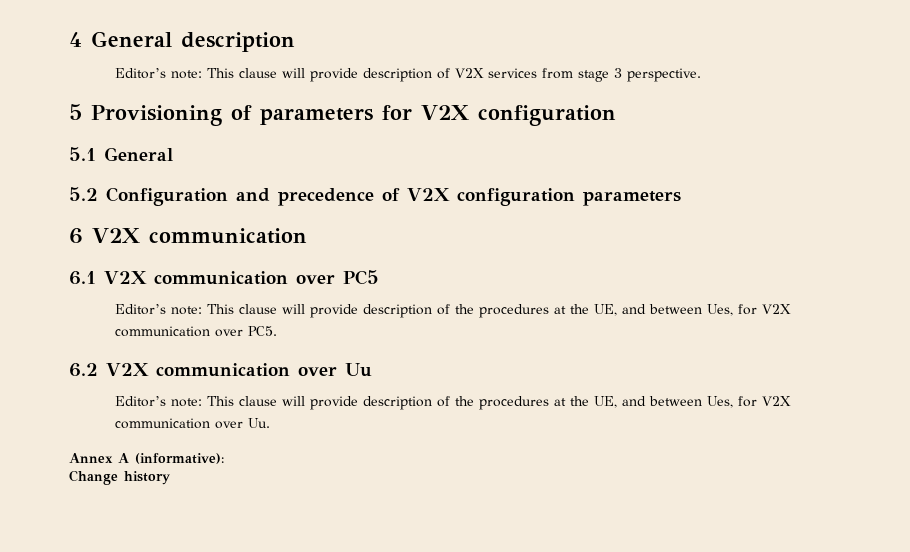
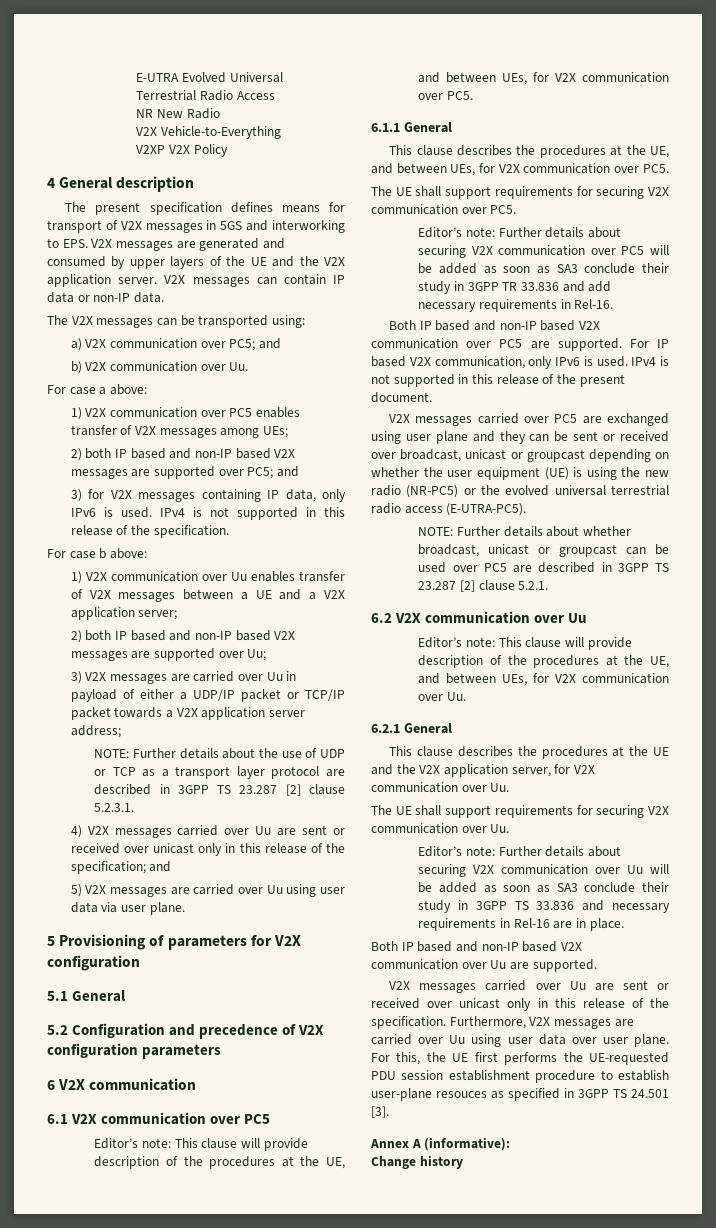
[69,31,295,52] [114,68,701,82] 4 General description // Editor’s note: This clause will provide description of V2X services from stage 3 perspective. -> [136,72,283,83] [136,90,275,101] [136,108,220,119] [136,126,282,139] [136,144,228,157] [47,176,195,192] [65,202,345,215] [47,220,345,233] [47,238,285,251] [47,256,346,269] [47,274,345,287] [47,292,164,303] [47,315,305,328] [70,338,281,351] [70,361,249,374] [47,384,147,395] [70,407,300,420] [70,425,288,438] [70,448,296,461] [70,466,299,479] [70,489,346,502] [70,507,345,520] [70,525,229,538] [47,548,147,559] [70,571,346,584] [70,589,346,602] [70,607,178,620] [70,630,296,643] [70,648,267,661] [70,671,297,684] [70,689,345,702] [70,707,305,720] [70,725,121,738] [94,748,345,759] [94,766,345,779] [94,784,345,796] [94,803,135,812] [70,825,345,838] [70,843,345,856] [70,861,172,874] [70,884,345,897] [70,902,185,915] E-UTRA Evolved Universal Terrestrial Radio Access // NR New Radio // V2X Vehicle-to-Everything // V2XP V2X Policy // 4 General description // The present specification defines means for transport of V2X messages in 5GS and interworking to EPS. V2X messages are generated and consumed by upper layers of the UE and the V2X application server. V2X messages can contain IP data or non-IP data. // The V2X messages can be transported using: // a) V2X communication over PC5; and // b) V2X communication over Uu. // For case a above: // 1) V2X communication over PC5 enables transfer of V2X messages among UEs; // 2) both IP based and non-IP based V2X messages are supported over PC5; and // 3) for V2X messages containing IP data, only IPv6 is used. IPv4 is not supported in this release of the specification. // For case b above: // 1) V2X communication over Uu enables transfer of V2X messages between a UE and a V2X application server; // 2) both IP based and non-IP based V2X messages are supported over Uu; // 3) V2X messages are carried over Uu in payload of either a UDP/IP packet or TCP/IP packet towards a V2X application server address; // NOTE: Further details about the use of UDP or TCP as a transport layer protocol are described in 3GPP TS 23.287 [2] clause 5.2.3.1. // 4) V2X messages carried over Uu are sent or received over unicast only in this release of the specification; and // 5) V2X messages are carried over Uu using user data via user plane.
[706,304,791,316] [114,326,277,337] Ues, for V2X communication over PC5. -> [502,72,669,85] [418,91,474,100] [371,122,452,133] [389,145,669,158] [371,163,669,176] [371,186,669,199] [371,204,517,215] [418,227,621,238] [418,245,669,258] [418,263,669,274] [418,281,612,294] [418,299,614,312] [389,320,601,331] [371,338,669,351] [371,356,669,369] [371,374,625,387] [371,392,432,403] [389,413,669,426] [371,431,669,444] [371,449,669,462] [371,467,669,480] [371,485,669,498] [371,503,527,516] [418,526,631,537] [418,544,669,557] [418,562,669,573] [418,580,549,592] UEs, for V2X communication over PC5. // 6.1.1 General // This clause describes the procedures at the UE, and between UEs, for V2X communication over PC5. // The UE shall support requirements for securing V2X communication over PC5. // Editor’s note: Further details about securing V2X communication over PC5 will be added as soon as SA3 conclude their study in 3GPP TR 33.836 and add necessary requirements in Rel-16. // Both IP based and non-IP based V2X communication over PC5 are supported. For IP based V2X communication, only IPv6 is used. IPv4 is not supported in this release of the present document. // V2X messages carried over PC5 are exchanged using user plane and they can be sent or received over broadcast, unicast or groupcast depending on whether the user equipment (UE) is using the new radio (NR-PC5) or the evolved universal terrestrial radio access (E-UTRA-PC5). // NOTE: Further details about whether broadcast, unicast or groupcast can be used over PC5 are described in 3GPP TS 23.287 [2] clause 5.2.1.
[706,396,791,408] [114,418,270,429] Ues, for V2X communication over Uu. -> [502,673,669,686] [418,692,467,701] [371,723,452,734] [389,746,669,759] [371,764,595,777] [371,782,510,793] [371,805,669,818] [371,823,510,834] [418,846,621,857] [418,864,669,877] [418,882,669,893] [418,900,670,913] [418,918,624,931] [371,941,582,952] [371,959,597,972] [389,980,669,993] [371,998,669,1011] [371,1016,634,1029] [371,1034,669,1047] [371,1052,669,1065] [371,1070,669,1083] [371,1088,669,1101] [371,1106,389,1118] UEs, for V2X communication over Uu. // 6.2.1 General // This clause describes the procedures at the UE and the V2X application server, for V2X communication over Uu. // The UE shall support requirements for securing V2X communication over Uu. // Editor’s note: Further details about securing V2X communication over Uu will be added as soon as SA3 conclude their study in 3GPP TS 33.836 and necessary requirements in Rel-16 are in place. // Both IP based and non-IP based V2X communication over Uu are supported. // V2X messages carried over Uu are sent or received over unicast only in this release of the specification. Furthermore, V2X messages are carried over Uu using user data over user plane. For this, the UE first performs the UE-requested PDU session establishment procedure to establish user-plane resouces as specified in 3GPP TS 24.501 [3].

